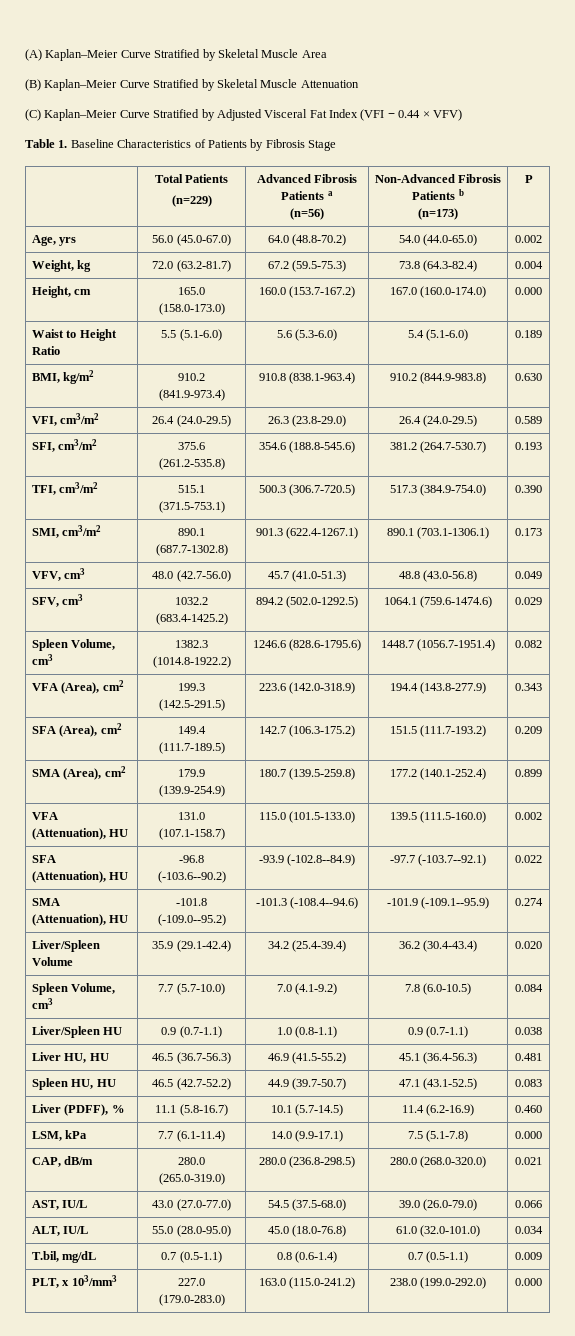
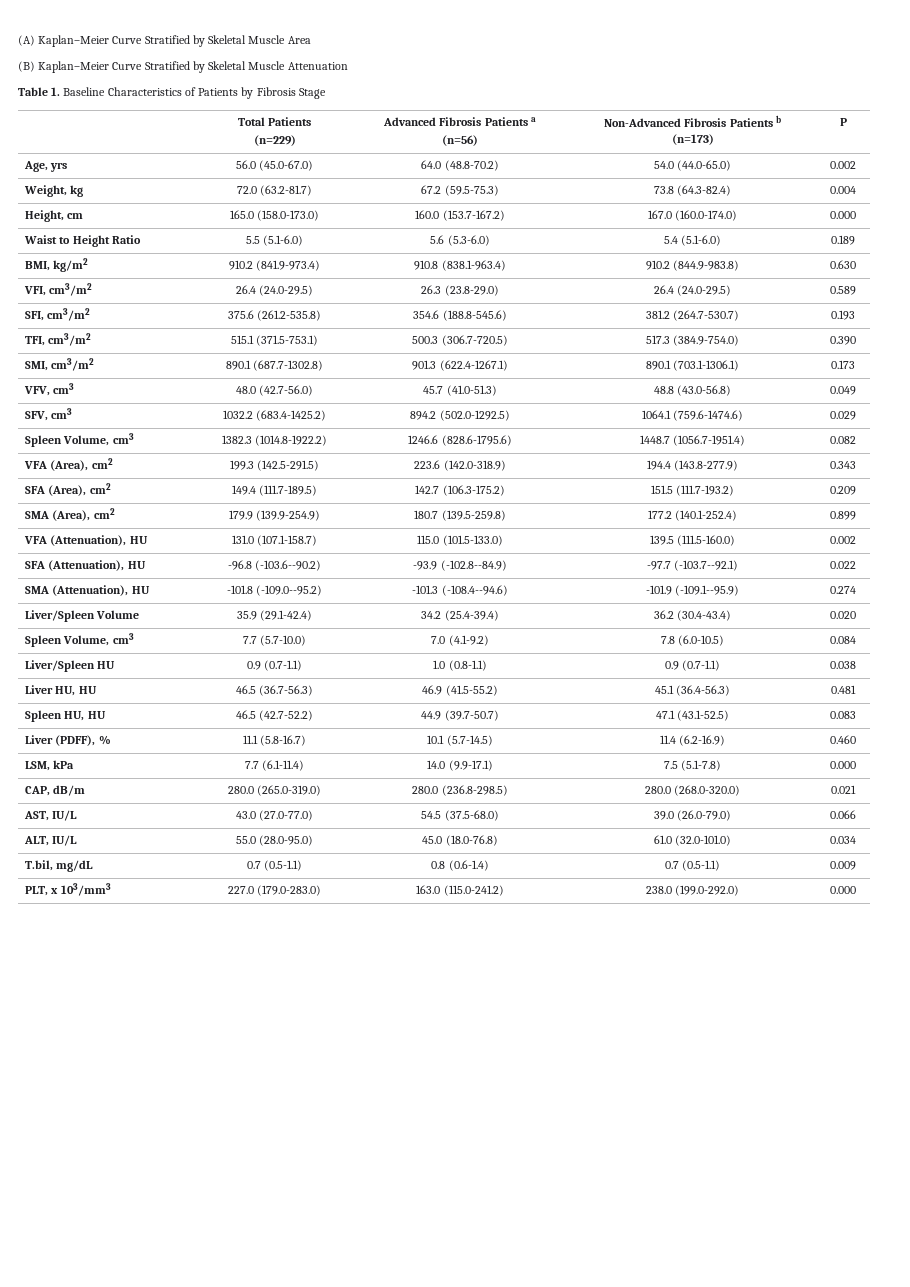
[25,109,462,121] // (C) Kaplan–Meier Curve Stratified by Adjusted Visceral Fat Index (VFI − 0.44 × VFV) -> (348, 66) none

